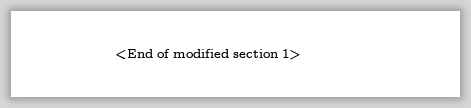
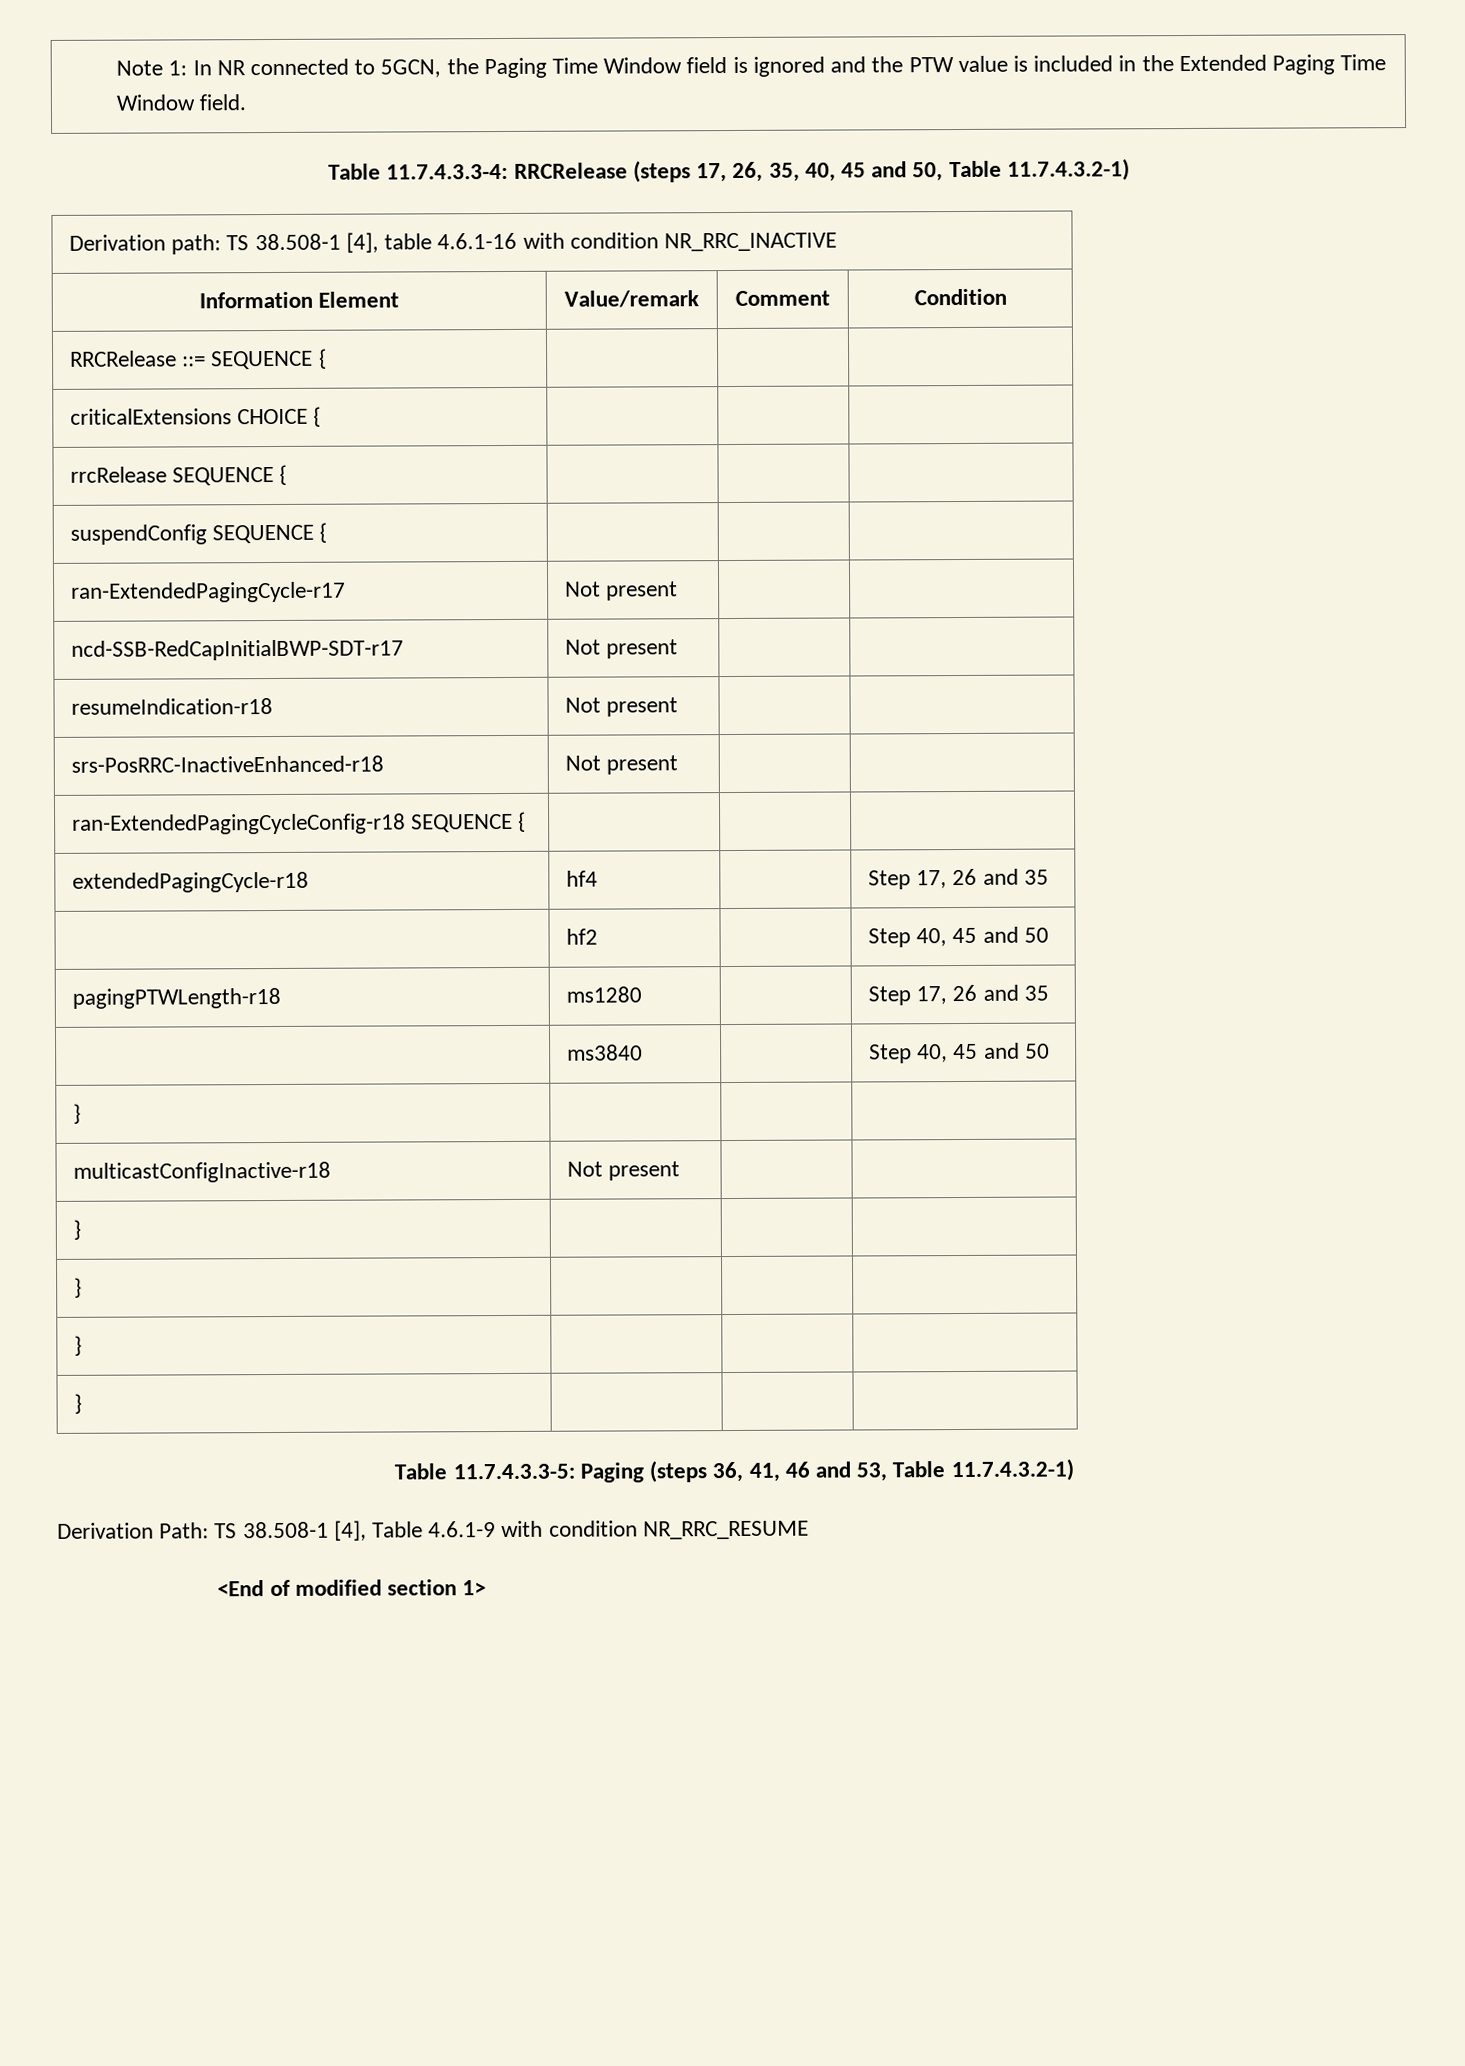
(115, 54) none -> [116,54,1387,79] [116,94,247,111] [328,158,1130,183] [69,232,837,255] [198,291,400,309] [564,290,699,308] [735,290,830,306] [913,288,1007,306] [70,348,327,370] [70,406,322,427] [70,464,288,486] [70,522,328,545] [71,581,347,603] [565,581,679,601] [71,639,405,661] [565,639,679,659] [71,697,274,715] [565,697,679,717] [71,755,385,773] [565,755,679,775] [72,811,527,835] [72,871,310,893] [566,870,599,887] [868,868,1049,890] [566,928,599,945] [868,926,1049,948] [72,987,282,1009] [566,986,643,1003] [868,984,1049,1006] [567,1044,644,1061] [869,1042,1050,1064] [73,1103,82,1124] [73,1161,332,1183] [567,1161,681,1181] [73,1219,82,1240] [74,1277,83,1298] [74,1335,83,1356] [74,1393,83,1414] [394,1458,1074,1483] [57,1520,809,1541] Note 1: In NR connected to 5GCN, the Paging Time Window field is ignored and the PTW value is included in the Extended Paging Time Window field. // Table 11.7.4.3.3-4: RRCRelease (steps 17, 26, 35, 40, 45 and 50, Table 11.7.4.3.2-1) // Derivation path: TS 38.508-1 [4], table 4.6.1-16 with condition NR_RRC_INACTIVE // Information Element | Value/remark | Comment | Condition // RRCRelease ::= SEQUENCE { | | | // criticalExtensions CHOICE { | | | // rrcRelease SEQUENCE { | | | // suspendConfig SEQUENCE { | | | // ran-ExtendedPagingCycle-r17 | Not present | | // ncd-SSB-RedCapInitialBWP-SDT-r17 | Not present | | // resumeIndication-r18 | Not present | | // srs-PosRRC-InactiveEnhanced-r18 | Not present | | // ran-ExtendedPagingCycleConfig-r18 SEQUENCE { | | | // extendedPagingCycle-r18 | hf4 | | Step 17, 26 and 35 // | hf2 | | Step 40, 45 and 50 // pagingPTWLength-r18 | ms1280 | | Step 17, 26 and 35 // | ms3840 | | Step 40, 45 and 50 // } | | | // multicastConfigInactive-r18 | Not present | | // } | | | // } | | | // } | | | // } | | | // Table 11.7.4.3.3-5: Paging (steps 36, 41, 46 and 53, Table 11.7.4.3.2-1) // Derivation Path: TS 38.508-1 [4], Table 4.6.1-9 with condition NR_RRC_RESUME //

